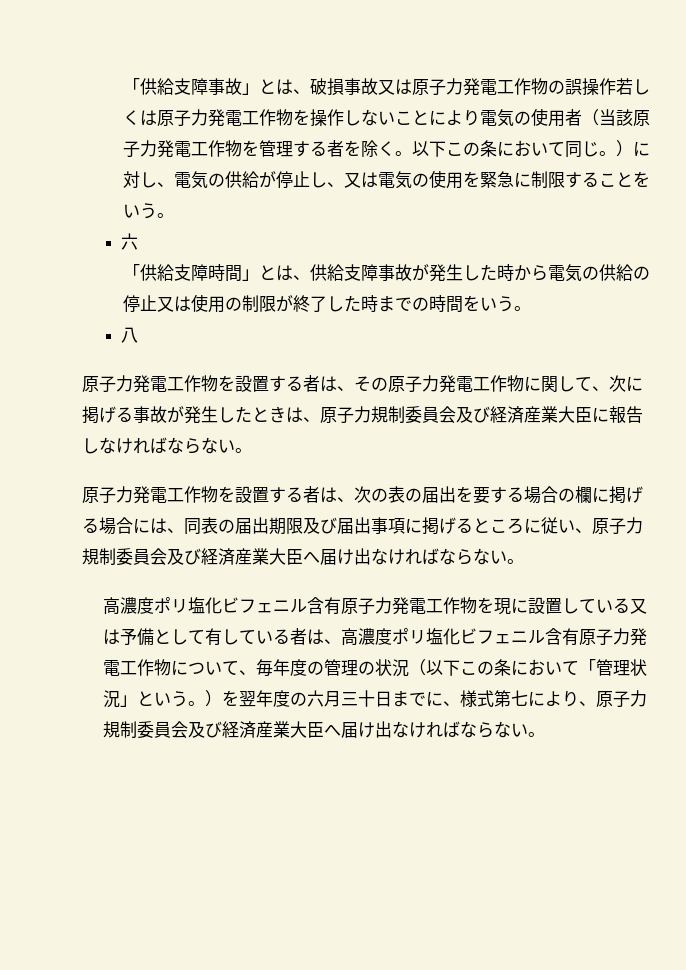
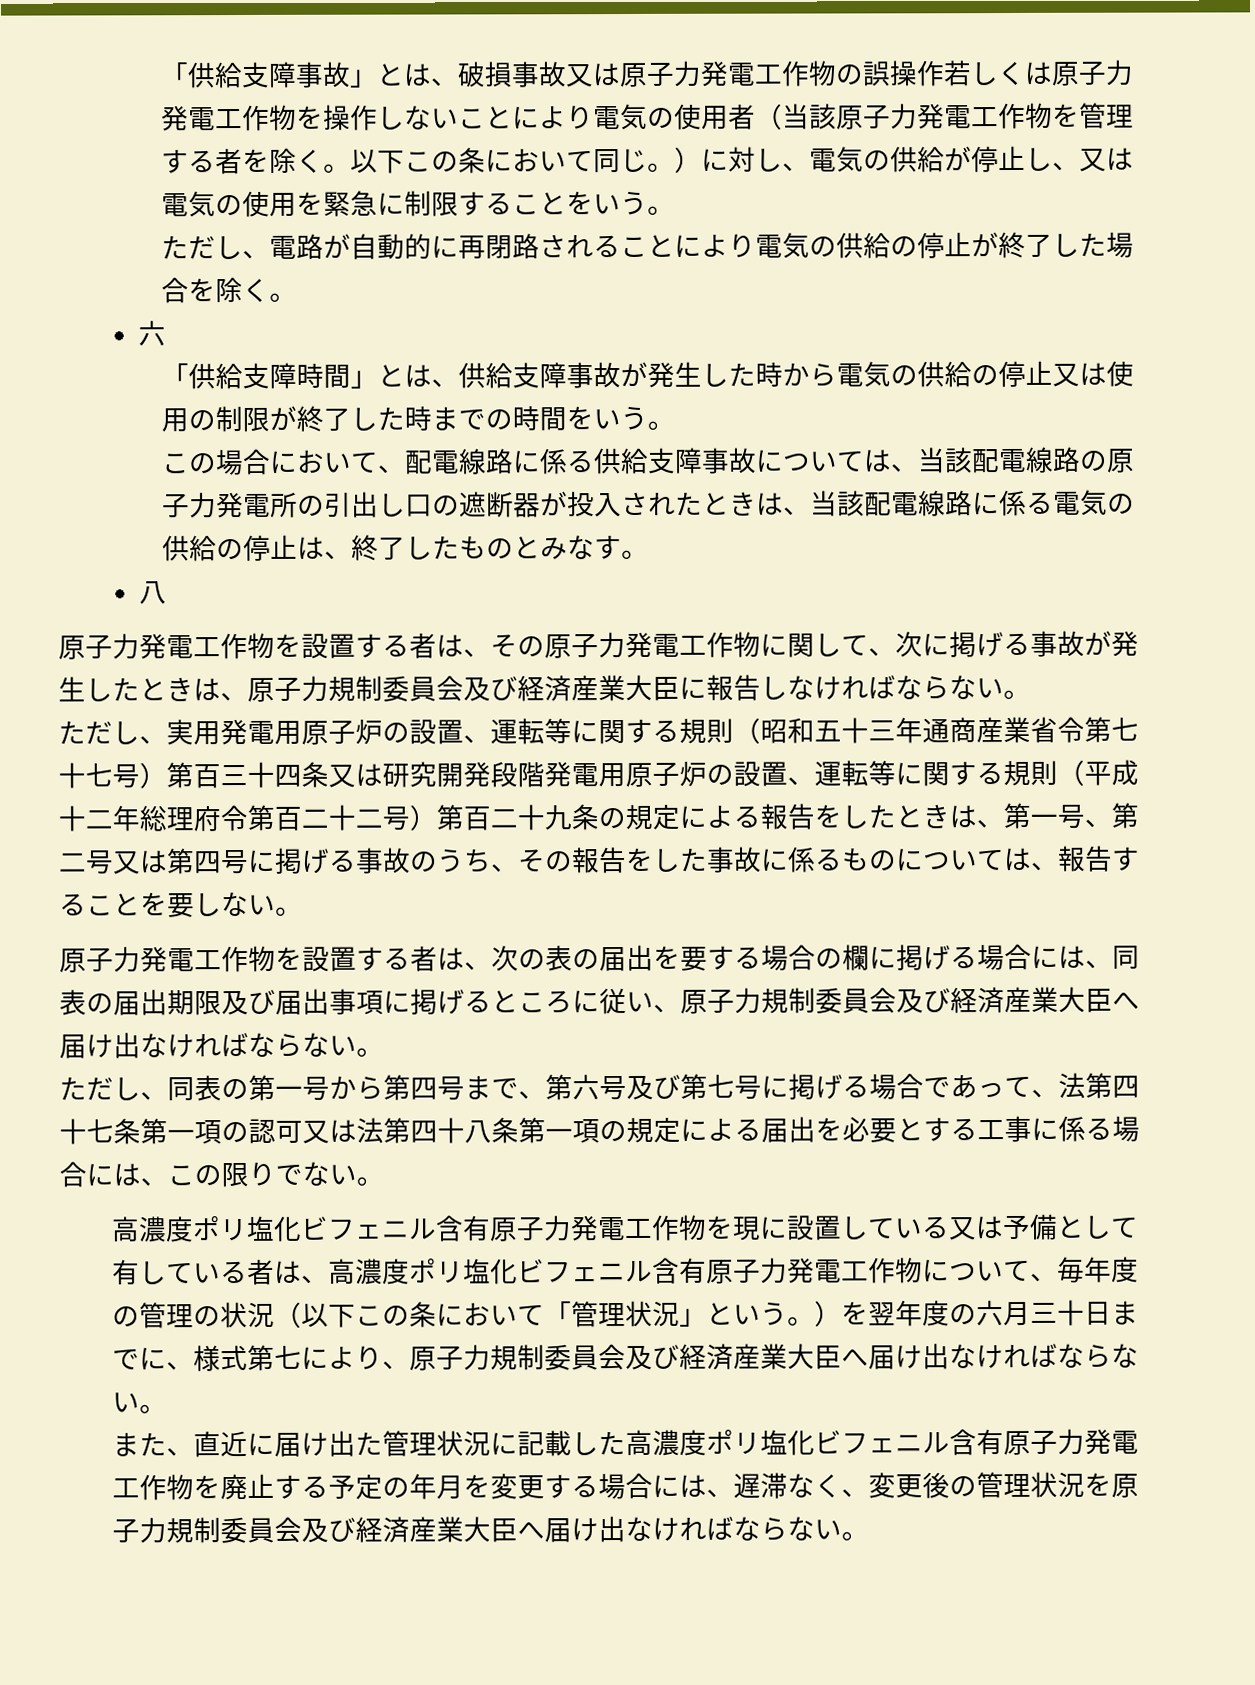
(175, 215) none -> [161,231,1135,260] [161,277,298,304] // ただし、電路が自動的に再閉路されることにより電気の供給の停止が終了した場合を除く。
(532, 308) none -> [161,446,1136,476] [162,489,1136,519] [162,534,650,562] // この場合において、配電線路に係る供給支障事故については、当該配電線路の原子力発電所の引出し口の遮断器が投入されたときは、当該配電線路に係る電気の供給の停止は、終了したものとみなす。
(252, 450) none -> [58,716,1139,746] [58,759,1139,789] [58,802,1139,832] [59,845,1140,875] [59,891,303,918] // ただし、実用発電用原子炉の設置、運転等に関する規則（昭和五十三年通商産業省令第七十七号）第百三十四条又は研究開発段階発電用原子炉の設置、運転等に関する規則（平成十二年総理府令第百二十二号）第百二十九条の規定による報告をしたときは、第一号、第二号又は第四号に掲げる事故のうち、その報告をした事故に係るものについては、報告することを要しない。
(524, 561) none -> [59,1072,1140,1102] [59,1115,1140,1145] [59,1161,384,1188] // ただし、同表の第一号から第四号まで、第六号及び第七号に掲げる場合であって、法第四十七条第一項の認可又は法第四十八条第一項の規定による届出を必要とする工事に係る場合には、この限りでない。
(545, 734) none -> [112,1428,1140,1458] [112,1471,1140,1501] [112,1516,870,1544] // また、直近に届け出た管理状況に記載した高濃度ポリ塩化ビフェニル含有原子力発電工作物を廃止する予定の年月を変更する場合には、遅滞なく、変更後の管理状況を原子力規制委員会及び経済産業大臣へ届け出なければならない。

